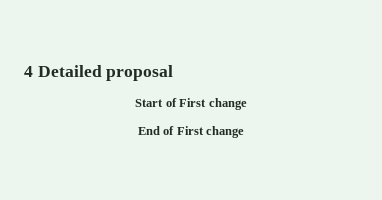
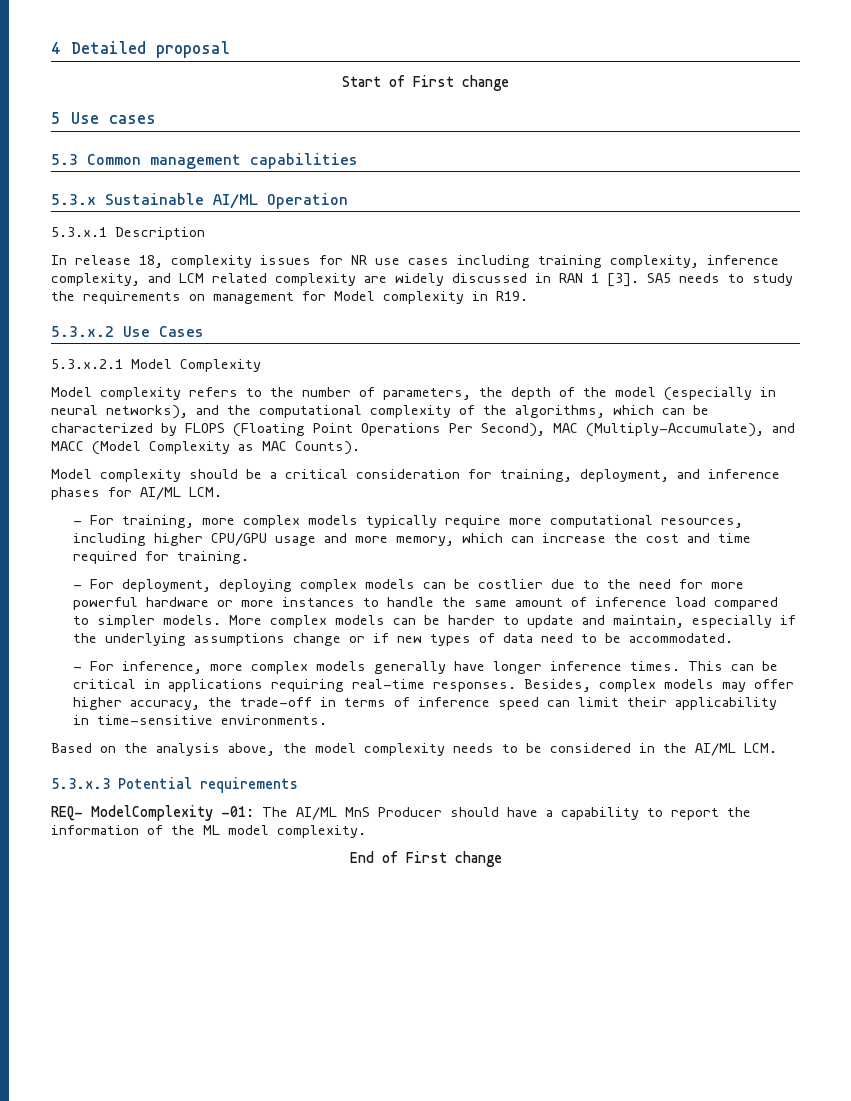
(247, 104) none -> [51,112,156,124] [51,153,358,169] [51,193,348,209] [51,227,205,240] [51,255,779,268] [51,273,793,287] [51,291,528,304] [51,326,204,337] [51,359,261,372] [51,387,776,401] [51,405,709,419] [51,423,795,437] [51,441,360,455] [51,469,780,482] [51,487,222,500] [72,515,743,528] [72,533,751,546] [72,551,249,564] [72,579,744,592] [72,597,778,610] [72,615,796,628] [72,633,733,646] [72,661,778,674] [72,679,794,692] [72,697,777,710] [72,715,327,725] [51,743,777,756] [51,777,298,793] [51,805,751,821] [51,825,366,838] // 5 Use cases // 5.3 Common management capabilities // 5.3.x Sustainable AI/ML Operation // 5.3.x.1 Description // In release 18, complexity issues for NR use cases including training complexity, inference complexity, and LCM related complexity are widely discussed in RAN 1 [3]. SA5 needs to study the requirements on management for Model complexity in R19. // 5.3.x.2 Use Cases // 5.3.x.2.1 Model Complexity // Model complexity refers to the number of parameters, the depth of the model (especially in neural networks), and the computational complexity of the algorithms, which can be characterized by FLOPS (Floating Point Operations Per Second), MAC (Multiply-Accumulate), and MACC (Model Complexity as MAC Counts). // Model complexity should be a critical consideration for training, deployment, and inference phases for AI/ML LCM. // - For training, more complex models typically require more computational resources, including higher CPU/GPU usage and more memory, which can increase the cost and time required for training. // - For deployment, deploying complex models can be costlier due to the need for more powerful hardware or more instances to handle the same amount of inference load compared to simpler models. More complex models can be harder to update and maintain, especially if the underlying assumptions change or if new types of data need to be accommodated. // - For inference, more complex models generally have longer inference times. This can be critical in applications requiring real-time responses. Besides, complex models may offer higher accuracy, the trade-off in terms of inference speed can limit their applicability in time-sensitive environments. // Based on the analysis above, the model complexity needs to be considered in the AI/ML LCM. // 5.3.x.3 Potential requirements // REQ- ModelComplexity -01: The AI/ML MnS Producer should have a capability to report the information of the ML model complexity.

